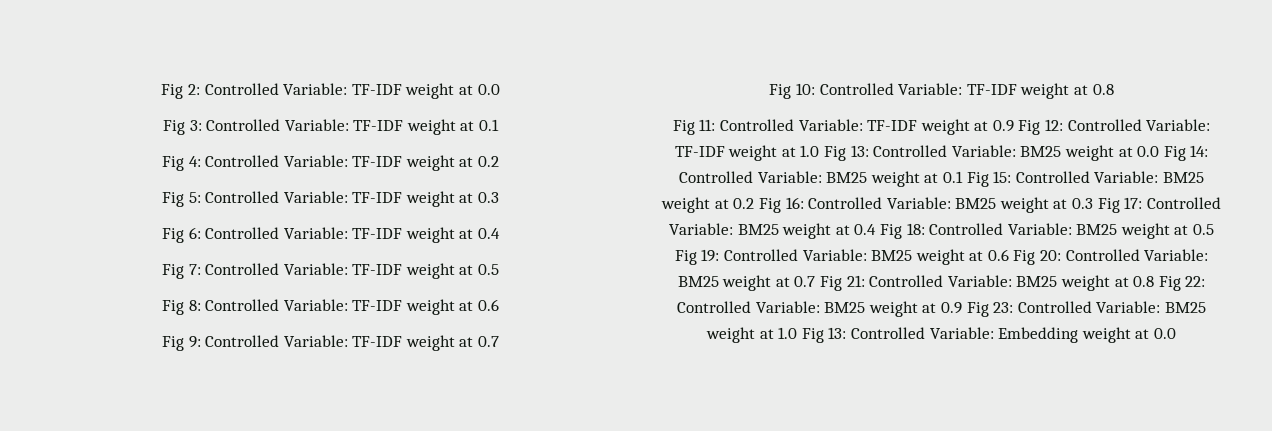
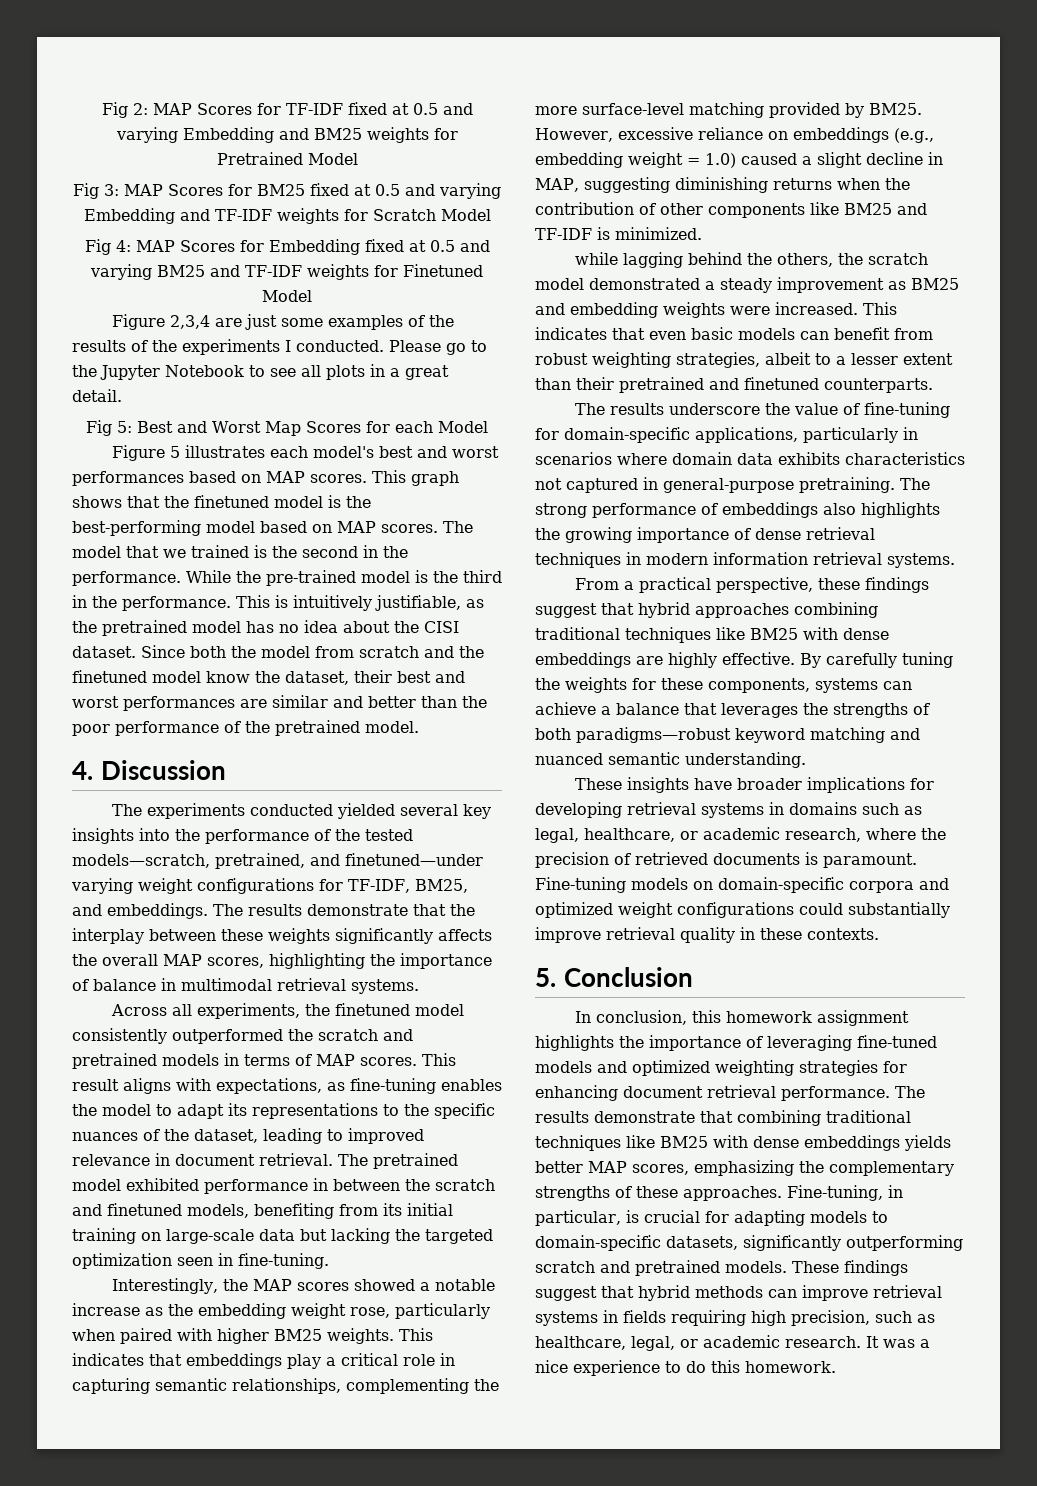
[204,83,500,99] [162,119,500,135] [161,155,500,171] [161,191,500,207] [161,227,501,243] [161,263,500,279] [161,299,500,315] [161,335,500,351] [769,83,1114,99] [672,119,1211,135] [674,145,1209,161] [679,171,1204,187] [661,197,1221,213] [668,223,1215,239] [674,249,1209,265] [677,275,1206,291] [677,301,1206,317] [706,327,1176,343] Controlled Variable: TF-IDF weight at 0.0 // Fig 3: Controlled Variable: TF-IDF weight at 0.1 // Fig 4: Controlled Variable: TF-IDF weight at 0.2 // Fig 5: Controlled Variable: TF-IDF weight at 0.3 // Fig 6: Controlled Variable: TF-IDF weight at 0.4 // Fig 7: Controlled Variable: TF-IDF weight at 0.5 // Fig 8: Controlled Variable: TF-IDF weight at 0.6 // Fig 9: Controlled Variable: TF-IDF weight at 0.7 // Fig 10: Controlled Variable: TF-IDF weight at 0.8 // Fig 11: Controlled Variable: TF-IDF weight at 0.9 Fig 12: Controlled Variable: TF-IDF weight at 1.0 Fig 13: Controlled Variable: BM25 weight at 0.0 Fig 14: Controlled Variable: BM25 weight at 0.1 Fig 15: Controlled Variable: BM25 weight at 0.2 Fig 16: Controlled Variable: BM25 weight at 0.3 Fig 17: Controlled Variable: BM25 weight at 0.4 Fig 18: Controlled Variable: BM25 weight at 0.5 Fig 19: Controlled Variable: BM25 weight at 0.6 Fig 20: Controlled Variable: BM25 weight at 0.7 Fig 21: Controlled Variable: BM25 weight at 0.8 Fig 22: Controlled Variable: BM25 weight at 0.9 Fig 23: Controlled Variable: BM25 weight at 1.0 Fig 13: Controlled Variable: Embedding weight at 0.0 -> [152,102,473,115] [115,127,458,143] [216,152,358,165] [73,183,501,199] [83,208,491,224] [84,239,490,255] [90,264,483,280] [262,290,312,302] [112,314,455,330] [72,339,487,355] [72,364,449,380] [72,389,122,402] [86,420,488,436] [112,445,500,461] [72,470,459,486] [72,495,371,508] [72,520,473,536] [72,545,408,558] [72,570,502,586] [72,595,484,611] [72,620,459,636] [72,645,484,658] [72,670,465,685] [72,695,487,711] [72,720,419,736] [72,760,226,780] [112,803,492,819] [72,828,413,844] [72,853,483,869] [71,878,468,894] [72,903,475,919] [72,928,492,944] [72,953,492,969] [72,978,419,994] [111,1003,465,1019] [72,1028,413,1044] [72,1053,456,1069] [72,1078,502,1094] [72,1103,495,1119] [72,1128,424,1144] [72,1153,458,1169] [72,1178,495,1194] [72,1203,453,1219] [72,1228,493,1244] [72,1253,329,1269] [112,1278,496,1294] [72,1303,490,1319] [72,1328,433,1344] [72,1353,455,1369] [72,1378,499,1394] [535,102,922,118] [535,127,934,143] [535,152,943,168] [535,177,910,193] [535,202,927,218] [535,227,702,240] [575,252,929,268] [535,277,959,293] [535,302,897,318] [535,327,933,340] [535,352,953,368] [535,377,933,393] [575,402,951,418] [535,427,918,443] [535,452,965,465] [535,477,930,493] [535,502,940,518] [535,527,875,543] [535,552,955,568] [575,577,930,593] [535,602,878,618] [535,627,889,643] [535,652,953,668] [535,677,912,693] [535,702,930,718] [535,727,920,743] [535,752,806,768] [575,777,935,793] [535,802,922,818] [535,827,946,843] [535,852,917,868] [535,877,949,893] [535,902,950,918] [535,927,879,943] [535,967,693,987] [575,1010,910,1026] [535,1035,937,1051] [535,1060,907,1076] [535,1085,925,1101] [535,1110,911,1126] [535,1135,951,1151] [535,1160,954,1176] [535,1185,903,1201] [535,1210,888,1226] [535,1235,963,1251] [535,1260,908,1276] [535,1285,942,1301] [535,1310,935,1326] [535,1335,930,1351] [535,1360,836,1376] MAP Scores for TF-IDF fixed at 0.5 and varying Embedding and BM25 weights for Pretrained Model // Fig 3: MAP Scores for BM25 fixed at 0.5 and varying Embedding and TF-IDF weights for Scratch Model // Fig 4: MAP Scores for Embedding fixed at 0.5 and varying BM25 and TF-IDF weights for Finetuned Model // Figure 2,3,4 are just some examples of the results of the experiments I conducted. Please go to the Jupyter Notebook to see all plots in a great detail. // Fig 5: Best and Worst Map Scores for each Model // Figure 5 illustrates each model's best and worst performances based on MAP scores. This graph shows that the finetuned model is the best-performing model based on MAP scores. The model that we trained is the second in the performance. While the pre-trained model is the third in the performance. This is intuitively justifiable, as the pretrained model has no idea about the CISI dataset. Since both the model from scratch and the finetuned model know the dataset, their best and worst performances are similar and better than the poor performance of the pretrained model. // 4. Discussion // The experiments conducted yielded several key insights into the performance of the tested models—scratch, pretrained, and finetuned—under varying weight configurations for TF-IDF, BM25, and embeddings. The results demonstrate that the interplay between these weights significantly affects the overall MAP scores, highlighting the importance of balance in multimodal retrieval systems. // Across all experiments, the finetuned model consistently outperformed the scratch and pretrained models in terms of MAP scores. This result aligns with expectations, as fine-tuning enables the model to adapt its representations to the specific nuances of the dataset, leading to improved relevance in document retrieval. The pretrained model exhibited performance in between the scratch and finetuned models, benefiting from its initial training on large-scale data but lacking the targeted optimization seen in fine-tuning. // Interestingly, the MAP scores showed a notable increase as the embedding weight rose, particularly when paired with higher BM25 weights. This indicates that embeddings play a critical role in capturing semantic relationships, complementing the more surface-level matching provided by BM25. However, excessive reliance on embeddings (e.g., embedding weight = 1.0) caused a slight decline in MAP, suggesting diminishing returns when the contribution of other components like BM25 and TF-IDF is minimized. // while lagging behind the others, the scratch model demonstrated a steady improvement as BM25 and embedding weights were increased. This indicates that even basic models can benefit from robust weighting strategies, albeit to a lesser extent than their pretrained and finetuned counterparts. // The results underscore the value of fine-tuning for domain-specific applications, particularly in scenarios where domain data exhibits characteristics not captured in general-purpose pretraining. The strong performance of embeddings also highlights the growing importance of dense retrieval techniques in modern information retrieval systems. // From a practical perspective, these findings suggest that hybrid approaches combining traditional techniques like BM25 with dense embeddings are highly effective. By carefully tuning the weights for these components, systems can achieve a balance that leverages the strengths of both paradigms—robust keyword matching and nuanced semantic understanding. // These insights have broader implications for developing retrieval systems in domains such as legal, healthcare, or academic research, where the precision of retrieved documents is paramount. Fine-tuning models on domain-specific corpora and optimized weight configurations could substantially improve retrieval quality in these contexts. // 5. Conclusion // In conclusion, this homework assignment highlights the importance of leveraging fine-tuned models and optimized weighting strategies for enhancing document retrieval performance. The results demonstrate that combining traditional techniques like BM25 with dense embeddings yields better MAP scores, emphasizing the complementary strengths of these approaches. Fine-tuning, in particular, is crucial for adapting models to domain-specific datasets, significantly outperforming scratch and pretrained models. These findings suggest that hybrid methods can improve retrieval systems in fields requiring high precision, such as healthcare, legal, or academic research. It was a nice experience to do this homework.

